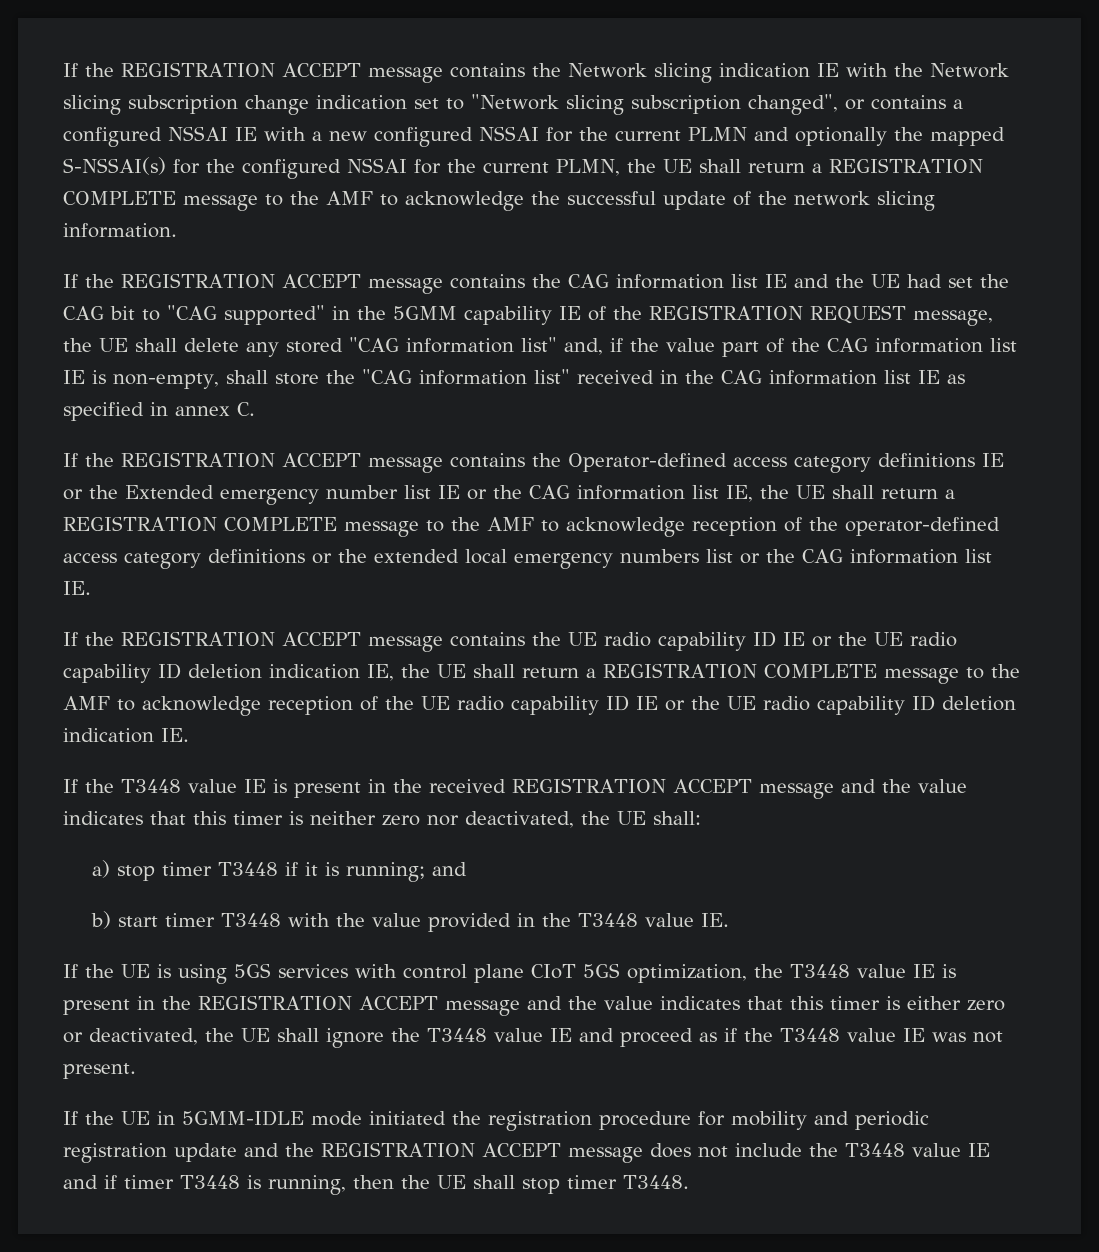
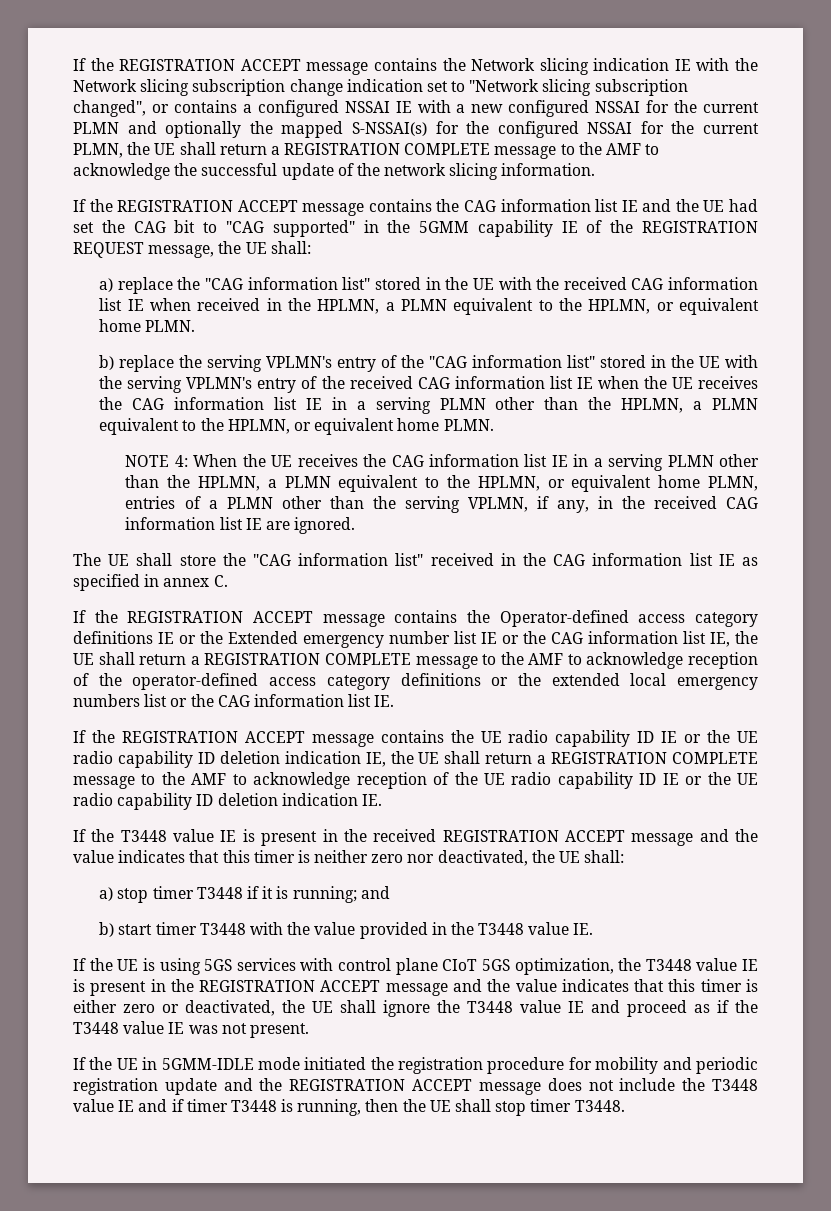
[135,337,1017,357] [63,370,219,389] shall delete any stored "CAG information list" and, if the value part of the CAG information list IE is non-empty, -> [270,241,311,254] [99,277,758,294] [99,298,759,315] [99,319,196,332] [99,355,759,372] [99,376,759,393] [99,397,758,414] [99,418,494,435] [125,454,760,471] [125,475,759,492] [125,496,758,513] [125,517,356,534] [73,553,130,566] shall: // a) replace the "CAG information list" stored in the UE with the received CAG information list IE when received in the HPLMN, a PLMN equivalent to the HPLMN, or equivalent home PLMN. // b) replace the serving VPLMN's entry of the "CAG information list" stored in the UE with the serving VPLMN's entry of the received CAG information list IE when the UE receives the CAG information list IE in a serving PLMN other than the HPLMN, a PLMN equivalent to the HPLMN, or equivalent home PLMN. // NOTE 4: When the UE receives the CAG information list IE in a serving PLMN other than the HPLMN, a PLMN equivalent to the HPLMN, or equivalent home PLMN, entries of a PLMN other than the serving VPLMN, if any, in the received CAG information list IE are ignored. // The UE

